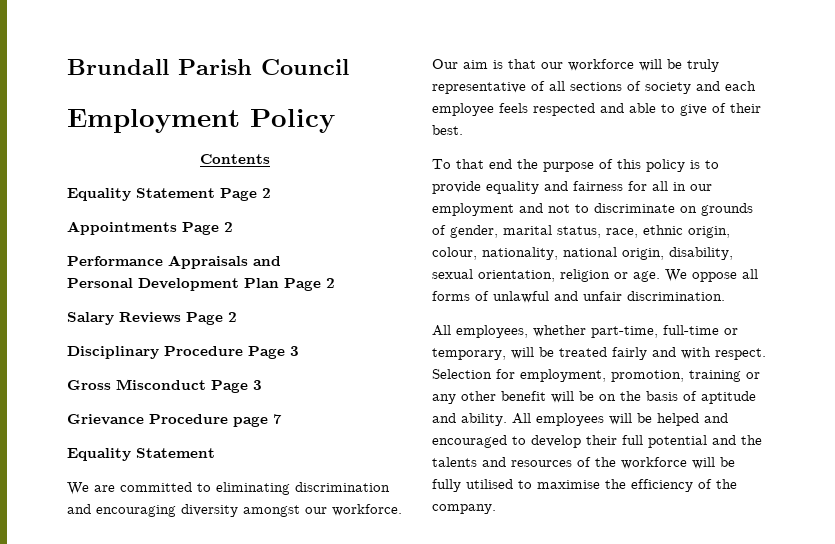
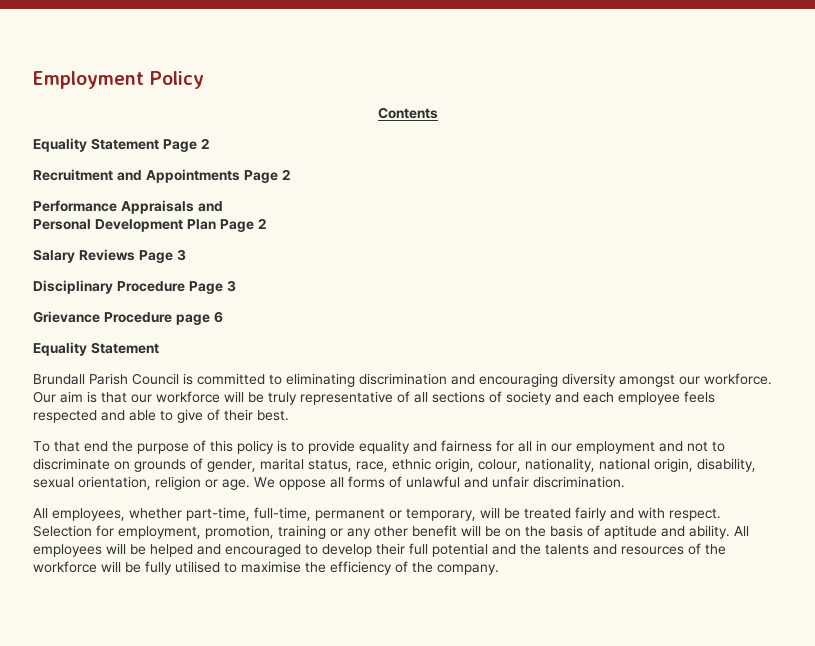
[67,59,349,75] Brundall Parish Council // -> (33, 80) none
(271, 193) none -> [33,169,142,181] Recruitment and
[228,312,237,322] 2 -> [177,249,186,261] 3
[67,379,262,393] // Gross Misconduct Page 3 -> (236, 286) none
[273,414,282,424] 7 -> [214,311,223,323] 6
[67,482,115,495] We are -> [33,373,193,385] Brundall Parish Council is
[663,325,719,335] full-time -> [254,507,385,521] full-time, permanent

